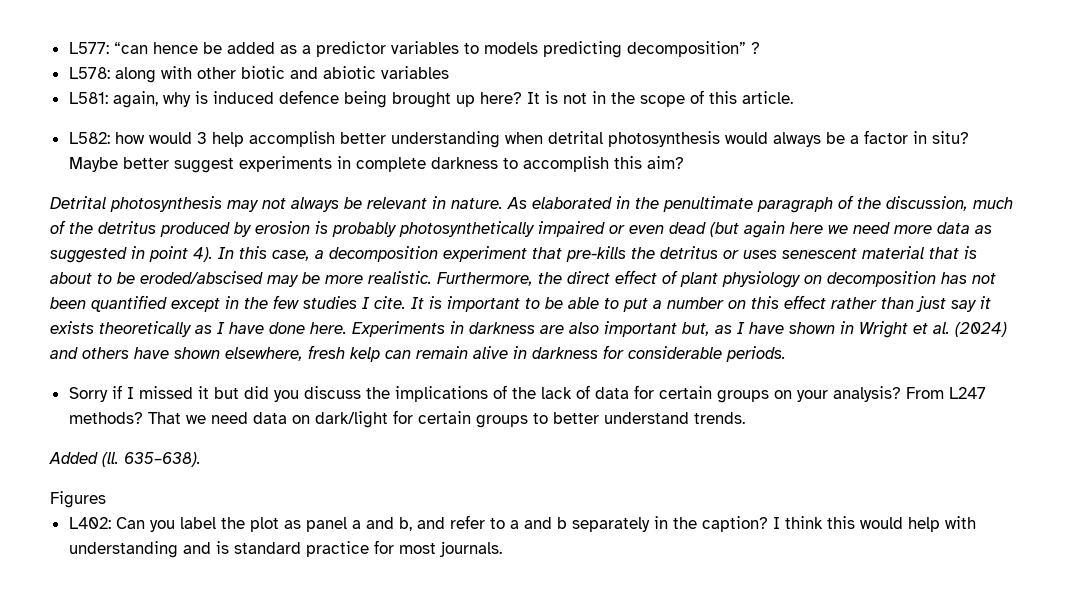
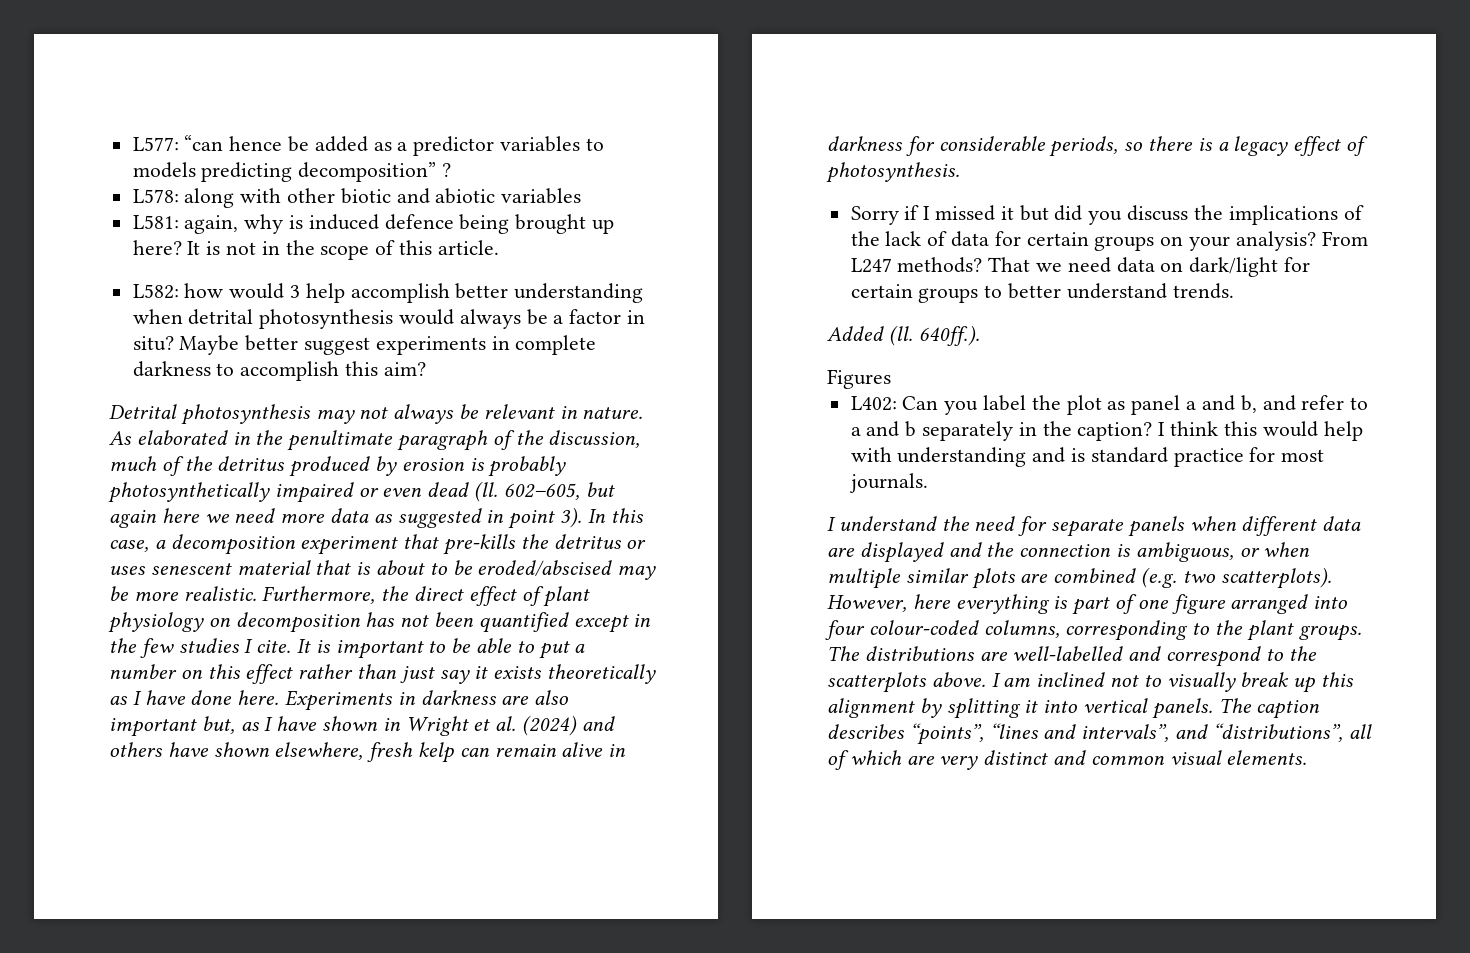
[710,222,739,237] (but -> [474,481,615,502] (ll. 602–605, but
[193,247,213,262] 4). -> [560,507,583,528] 3).
[726,346,786,362] periods. -> [1049,136,1369,157] [826,162,960,183] periods, so there is a legacy effect of photosynthesis.
[124,452,201,467] 635–638). -> [918,325,980,346] 640ff.).
(502, 549) none -> [827,516,1362,537] [827,542,1311,563] [827,567,1332,589] [827,594,1348,615] [825,620,1362,641] [827,646,1317,667] [827,672,1355,693] [827,698,1321,719] [827,723,1372,745] [827,750,1308,770] // I understand the need for separate panels when different data are displayed and the connection is ambiguous, or when multiple similar plots are combined (e.g. two scatterplots). However, here everything is part of one figure arranged into four colour-coded columns, corresponding to the plant groups. The distributions are well-labelled and correspond to the scatterplots above. I am inclined not to visually break up this alignment by splitting it into vertical panels. The caption describes “points”, “lines and intervals”, and “distributions”, all of which are very distinct and common visual elements.

